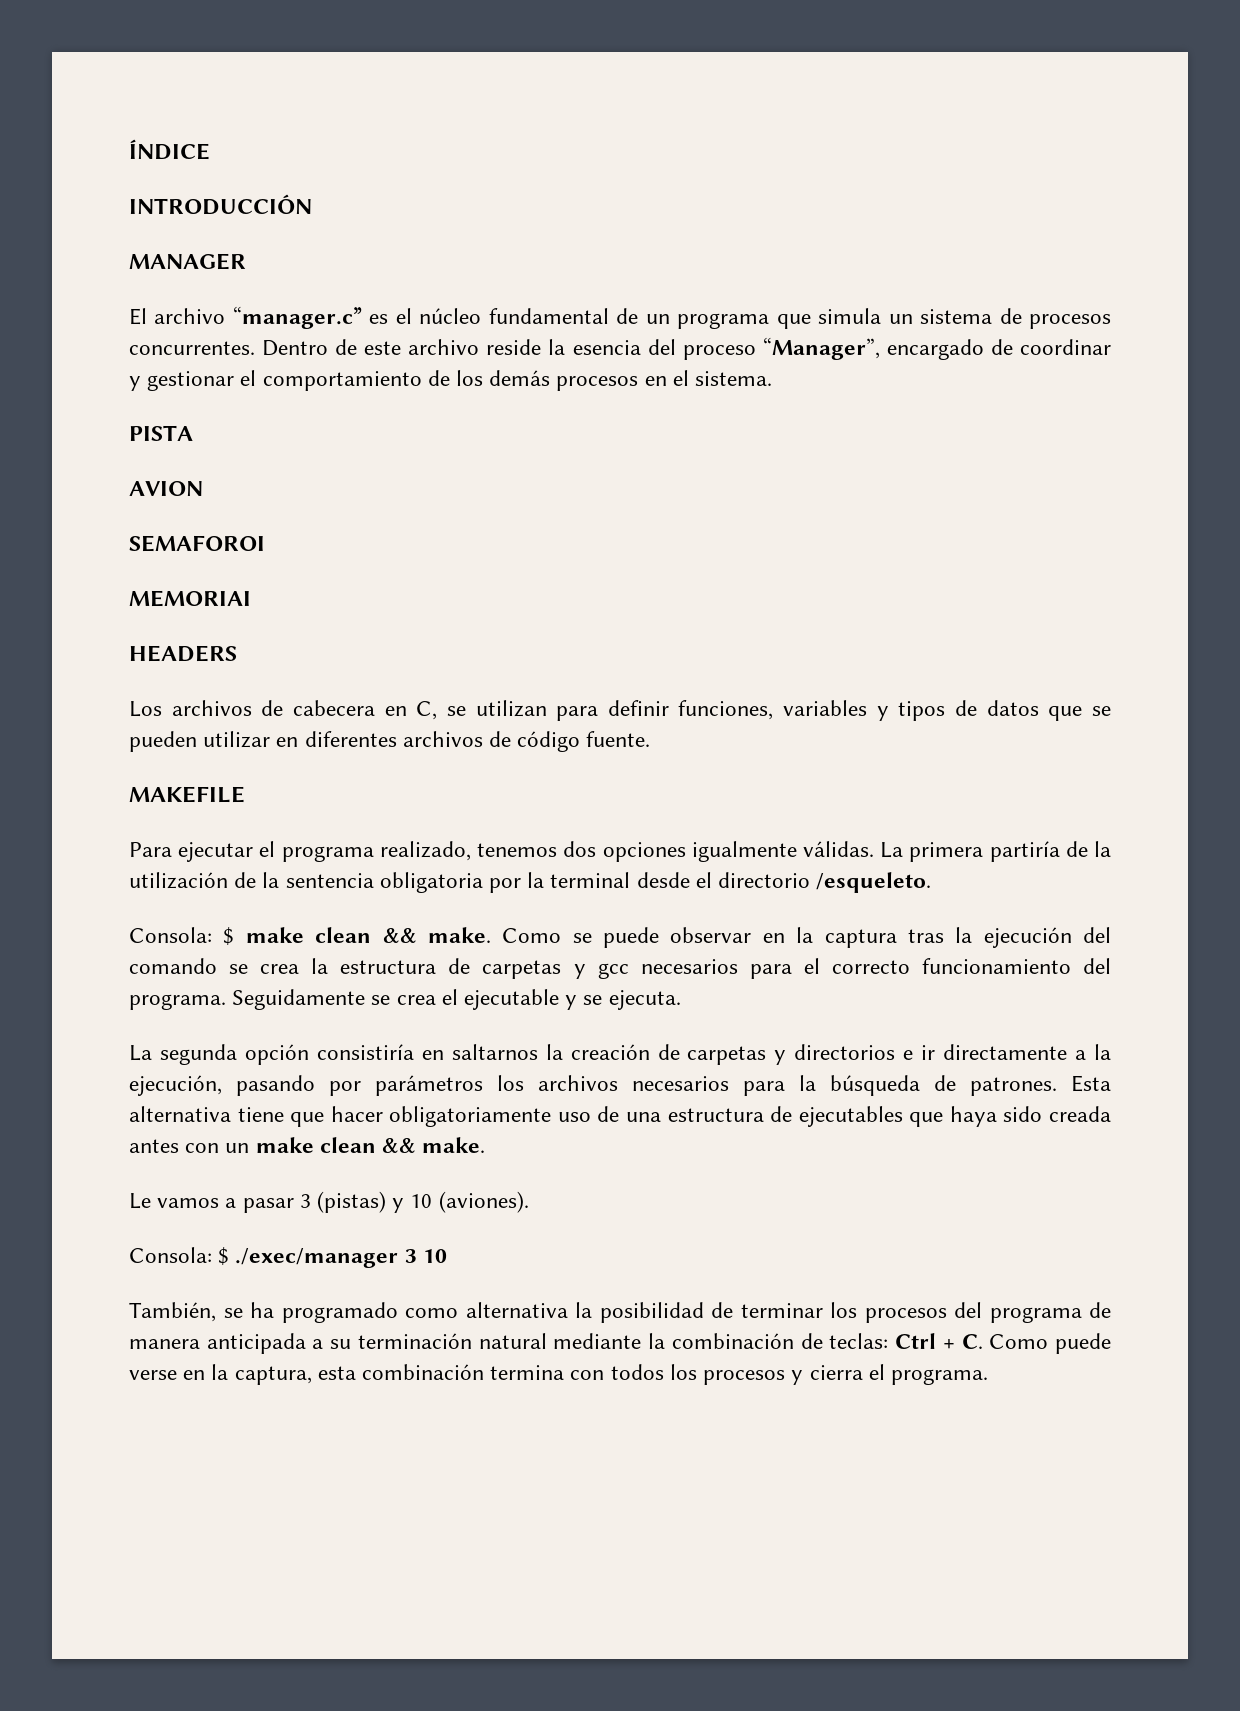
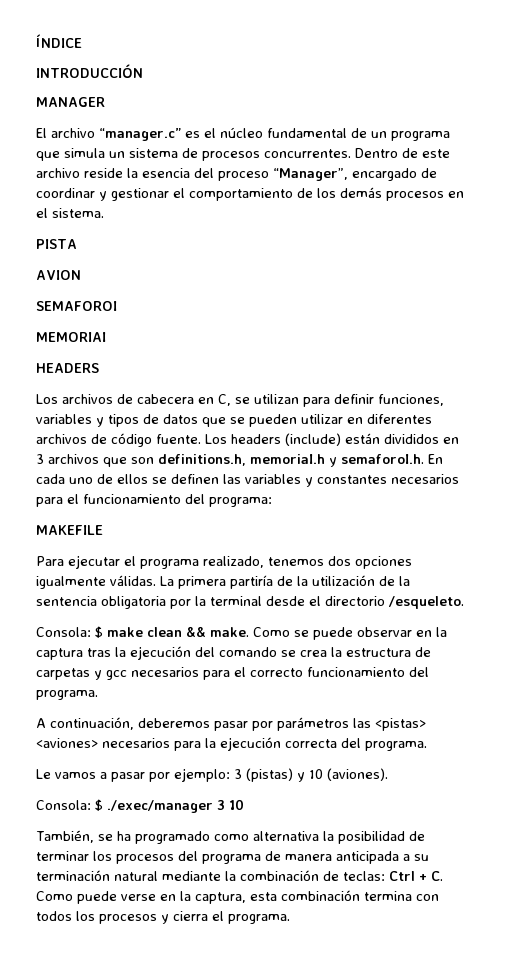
(651, 739) none -> [205,433,459,446] [36,454,443,467] [36,474,459,487] [36,494,272,507] Los headers (include) están divididos en 3 archivos que son definitions.h, memoriaI.h y semaforoI.h. En cada uno de ellos se definen las variables y constantes necesarios para el funcionamiento del programa:
[232,989,681,1010] [129,1044,1111,1065] [129,1075,1111,1096] [129,1106,1111,1127] [129,1137,486,1153] Seguidamente se crea el ejecutable y se ejecuta. // La segunda opción consistiría en saltarnos la creación de carpetas y directorios e ir directamente a la ejecución, pasando por parámetros los archivos necesarios para la búsqueda de patrones. Esta alternativa tiene que hacer obligatoriamente uso de una estructura de ejecutables que haya sido creada antes con un make clean && make. -> [36,717,426,731] [36,737,427,751] // A continuación, deberemos pasar por parámetros las <pistas> <aviones> necesarios para la ejecución correcta del programa.
(294, 1205) none -> [149,768,230,782] por ejemplo:

